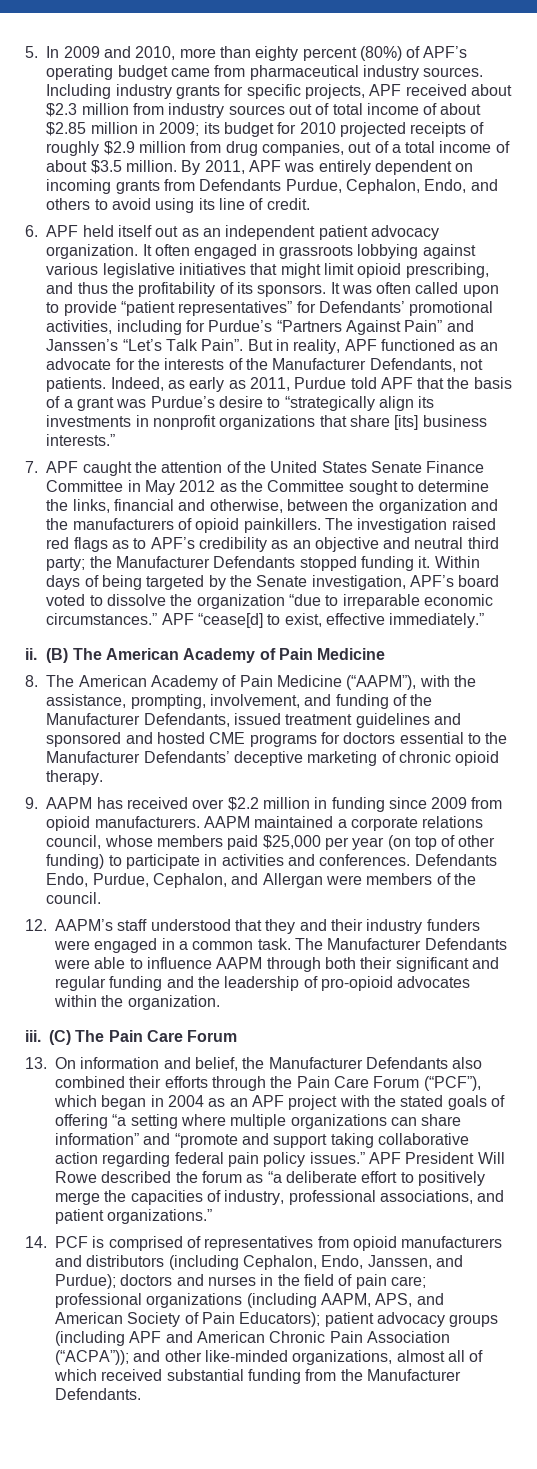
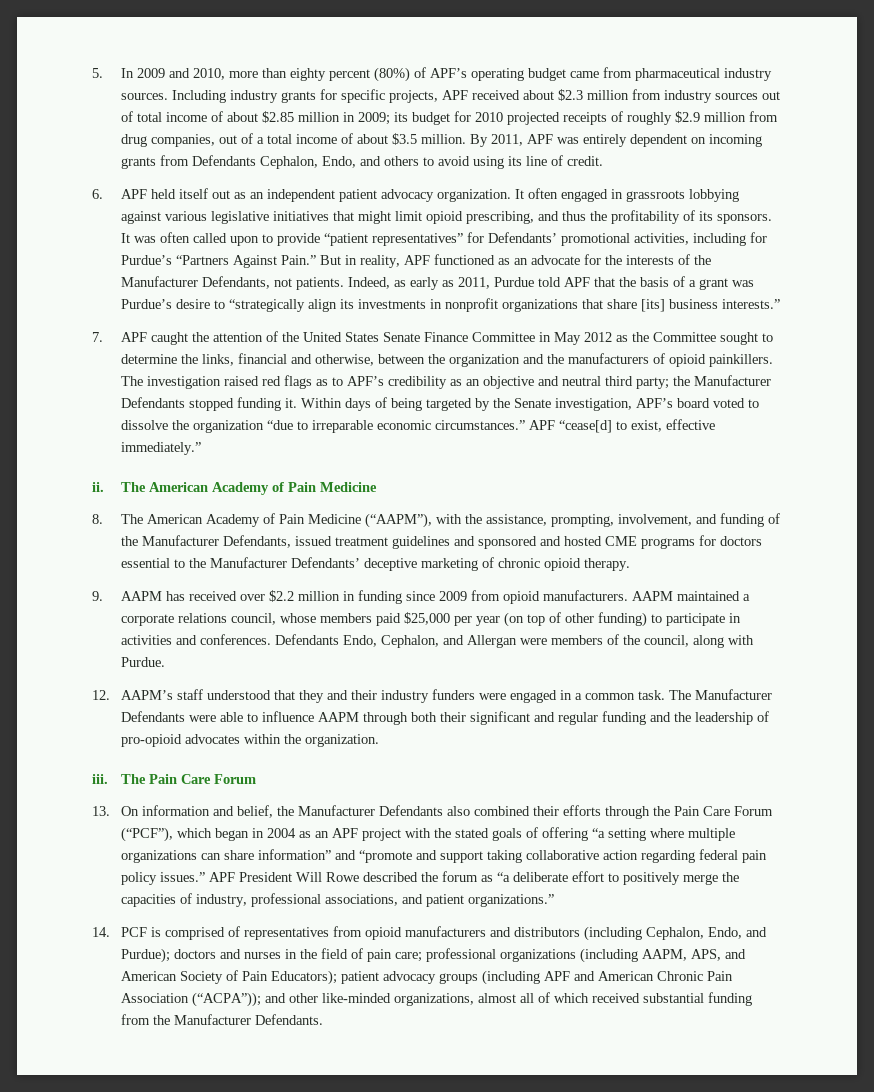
[285,179,342,193] Purdue, -> (256, 160) none
[404,320,474,332] [46,339,244,351] Pain” and Janssen’s “Let’s Talk Pain”. -> [280,255,316,265] Pain.”
[46,648,69,663] (B) -> (104, 487) none
[92,873,149,887] Purdue, -> (377, 641) none
[46,892,102,904] council. -> [643,635,754,648] [120,657,165,667] council, along with Purdue.
[49,1030,71,1045] (C) -> (108, 779) none
[367,1255,432,1269] Janssen, -> (742, 933) none

